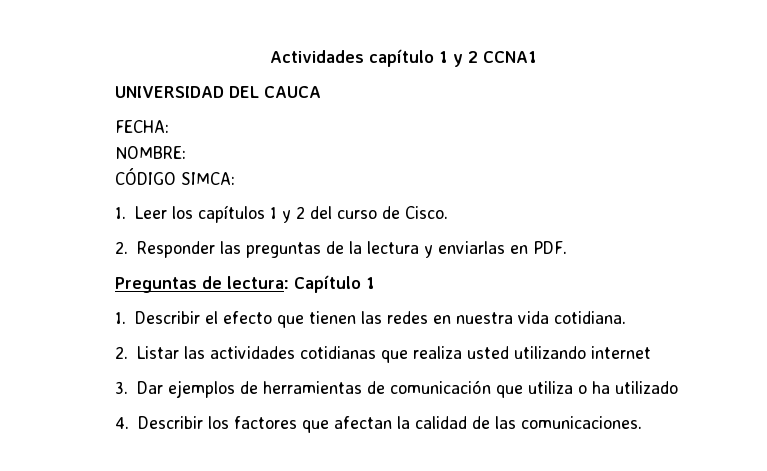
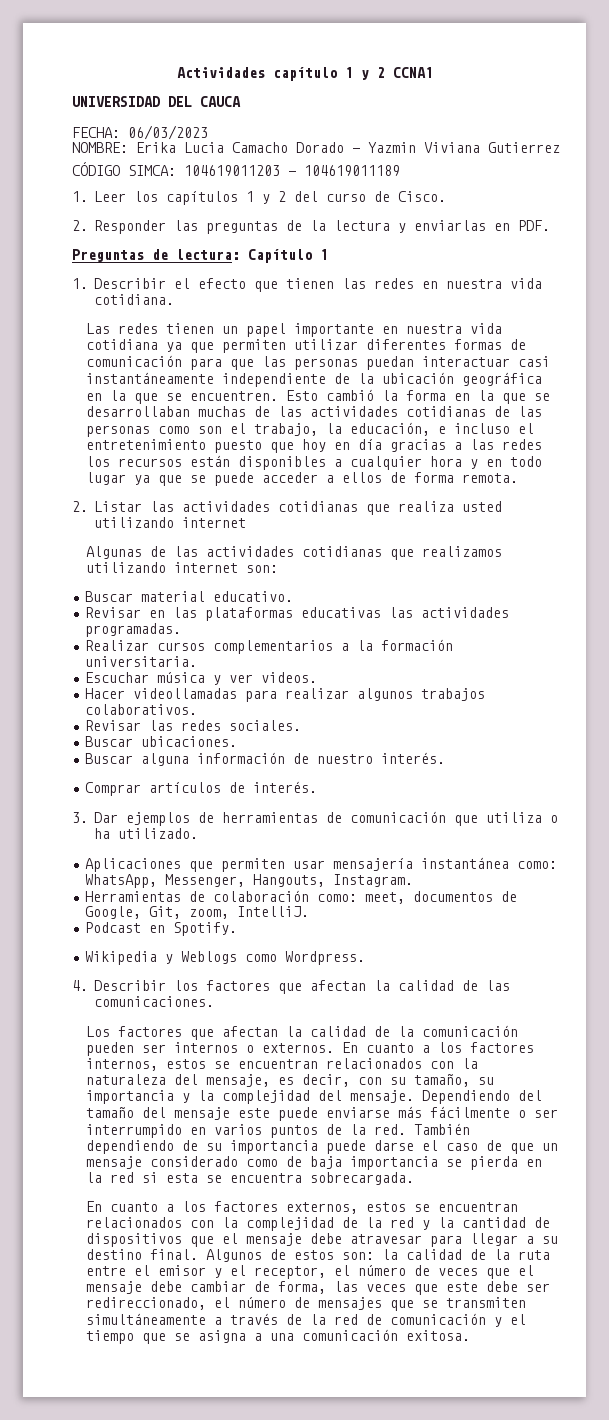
(170, 126) none -> [127,125,208,140] 06/03/2023
(187, 152) none -> [135,142,560,153] Erika Lucia Camacho Dorado - Yazmin Viviana Gutierrez
(236, 178) none -> [183,165,400,176] 104619011203 - 104619011189
(626, 317) none -> [85,323,502,337] [85,339,526,353] [85,355,550,370] [85,372,542,387] [85,389,550,404] [85,406,542,417] [85,422,534,437] [85,439,542,453] [85,455,542,470] [85,472,518,486] // Las redes tienen un papel importante en nuestra vida cotidiana ya que permiten utilizar diferentes formas de comunicación para que las personas puedan interactuar casi instantáneamente independiente de la ubicación geográfica en la que se encuentren. Esto cambió la forma en la que se desarrollaban muchas de las actividades cotidianas de las personas como son el trabajo, la educación, e incluso el entretenimiento puesto que hoy en día gracias a las redes los recursos están disponibles a cualquier hora y en todo lugar ya que se puede acceder a ellos de forma remota.
(651, 352) none -> [85,546,502,560] [85,562,278,573] [85,591,294,602] [85,607,510,621] [85,623,182,637] [85,639,454,654] [85,656,198,667] [85,672,318,685] [85,688,486,702] [85,704,198,715] [85,720,302,731] [85,736,238,747] [85,752,446,766] [85,781,318,796] // Algunas de las actividades cotidianas que realizamos utilizando internet son: // Buscar material educativo. // Revisar en las plataformas educativas las actividades programadas. // Realizar cursos complementarios a la formación universitaria. // Escuchar música y ver videos. // Hacer videollamadas para realizar algunos trabajos colaborativos. // Revisar las redes sociales. // Buscar ubicaciones. // Buscar alguna información de nuestro interés. // Comprar artículos de interés.
[614,381,678,394] utilizado -> [117,828,198,839] [85,857,558,872] [85,874,414,888] [85,890,518,904] [85,906,310,919] [85,922,238,936] [85,951,366,965] utilizado. // Aplicaciones que permiten usar mensajería instantánea como: WhatsApp, Messenger, Hangouts, Instagram. // Herramientas de colaboración como: meet, documentos de Google, Git, zoom, IntelliJ. // Podcast en Spotify. // Wikipedia y Weblogs como Wordpress.
(642, 422) none -> [85,1025,518,1040] [85,1042,534,1056] [85,1058,478,1071] [85,1074,494,1087] [85,1090,542,1104] [85,1106,558,1121] [85,1123,470,1138] [85,1140,558,1154] [85,1156,542,1170] [85,1172,414,1185] [85,1201,518,1214] [85,1217,550,1231] [85,1233,558,1247] [85,1249,550,1262] [85,1265,534,1279] [85,1281,550,1295] [85,1297,526,1311] [85,1313,526,1327] [85,1329,470,1344] // Los factores que afectan la calidad de la comunicación pueden ser internos o externos. En cuanto a los factores internos, estos se encuentran relacionados con la naturaleza del mensaje, es decir, con su tamaño, su importancia y la complejidad del mensaje. Dependiendo del tamaño del mensaje este puede enviarse más fácilmente o ser interrumpido en varios puntos de la red. También dependiendo de su importancia puede darse el caso de que un mensaje considerado como de baja importancia se pierda en la red si esta se encuentra sobrecargada. // En cuanto a los factores externos, estos se encuentran relacionados con la complejidad de la red y la cantidad de dispositivos que el mensaje debe atravesar para llegar a su destino final. Algunos de estos son: la calidad de la ruta entre el emisor y el receptor, el número de veces que el mensaje debe cambiar de forma, las veces que este debe ser redireccionado, el número de mensajes que se transmiten simultáneamente a través de la red de comunicación y el tiempo que se asigna a una comunicación exitosa.

